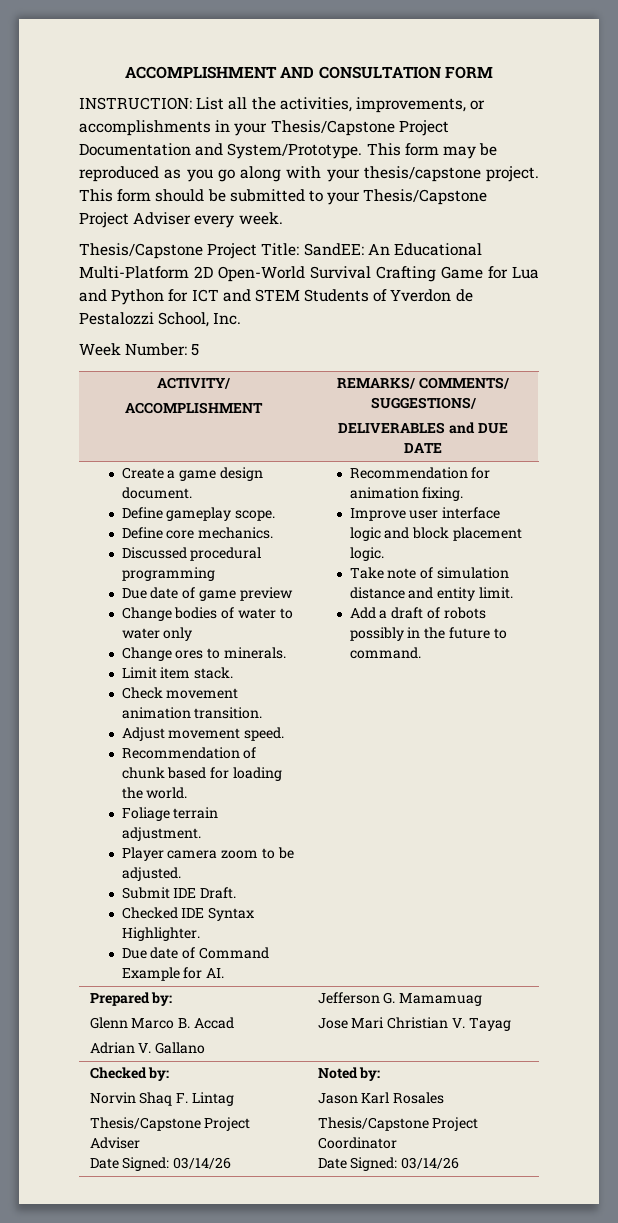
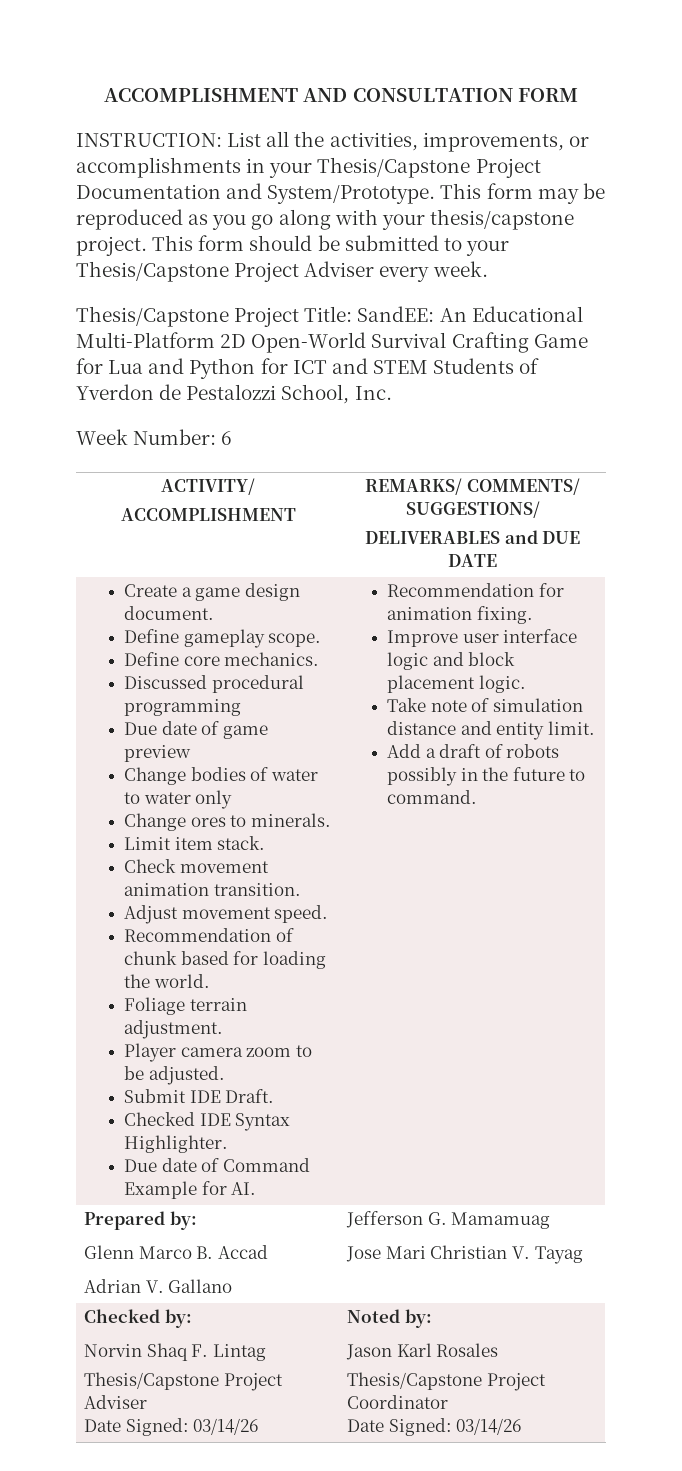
[191,343,200,356] 5 -> [221,431,233,445] 6

